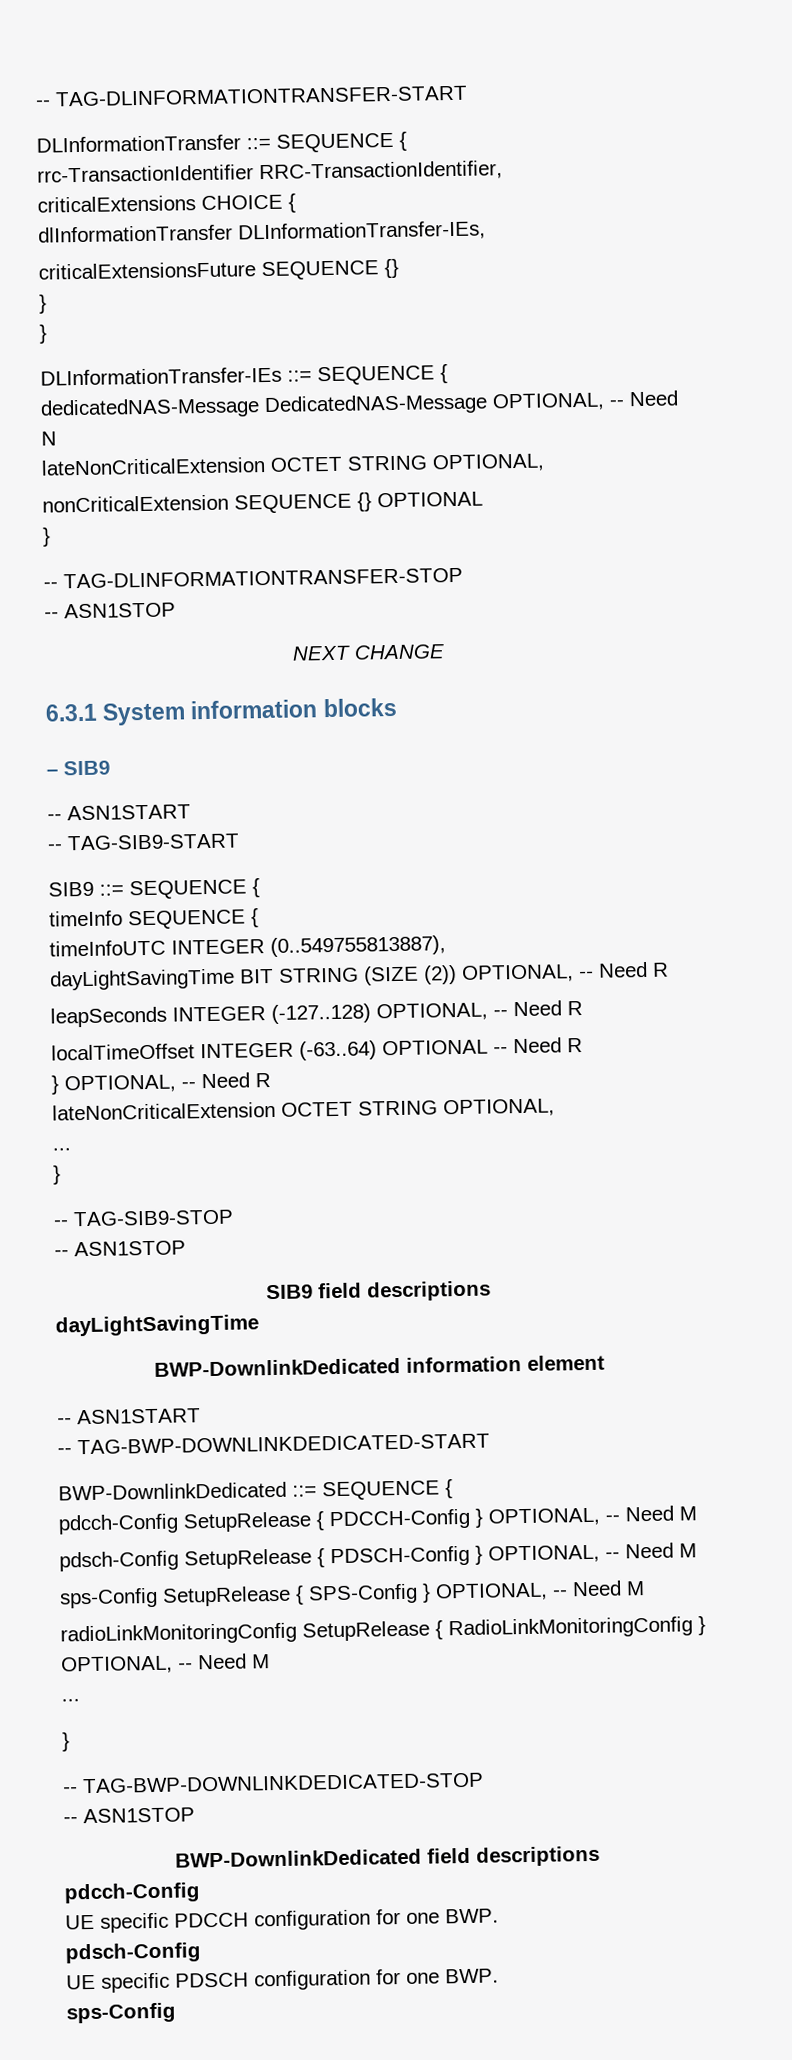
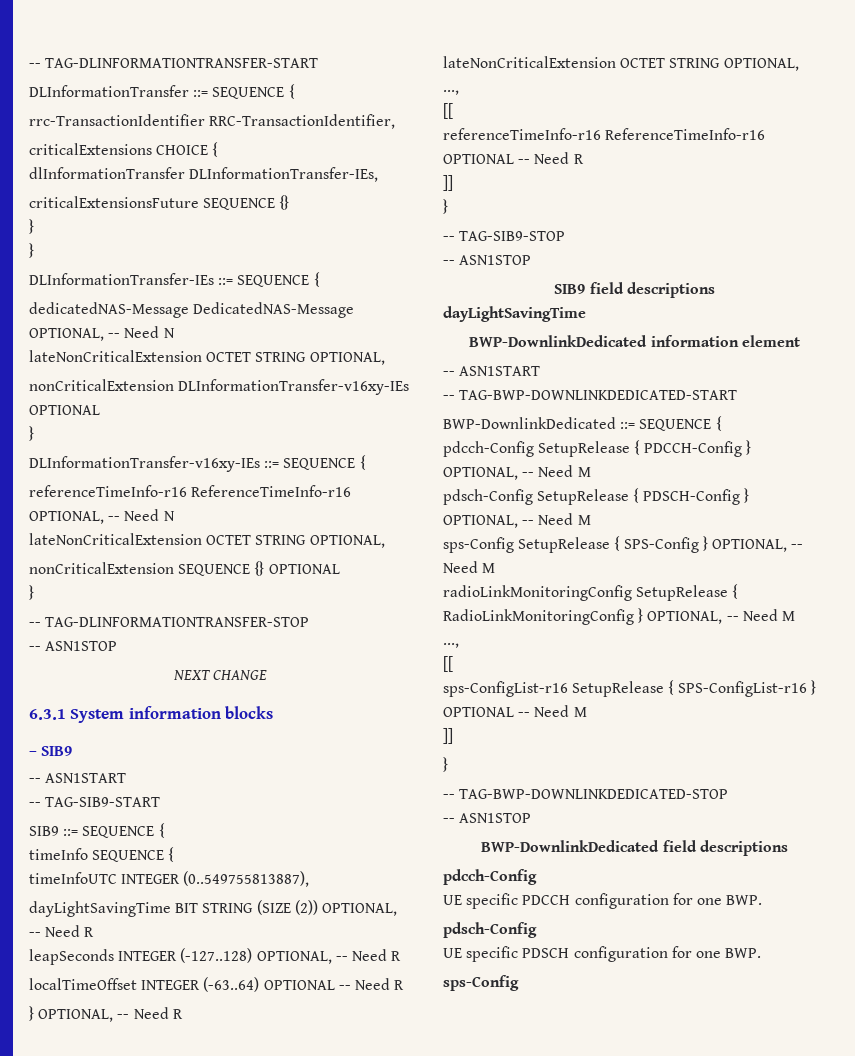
(545, 463) none -> [29,379,410,395] [29,405,100,415] [29,426,34,441] [29,455,366,472] [29,485,352,497] [29,509,175,524] [29,533,385,548] // nonCriticalExtension DLInformationTransfer-v16xy-IEs OPTIONAL // } // DLInformationTransfer-v16xy-IEs ::= SEQUENCE { // referenceTimeInfo-r16 ReferenceTimeInfo-r16 OPTIONAL, -- Need N // lateNonCriticalExtension OCTET STRING OPTIONAL,
[52,1147,71,1151] ... -> [443,90,459,95] [443,103,453,119] [443,128,766,140] [443,152,584,164] [443,175,453,191] ..., // [[ // referenceTimeInfo-r16 ReferenceTimeInfo-r16 OPTIONAL -- Need R // ]]
[61,1698,80,1702] ... -> [443,643,459,648] [443,656,453,672] [443,680,816,697] [443,705,587,717] [443,728,453,744] ..., // [[ // sps-ConfigList-r16 SetupRelease { SPS-ConfigList-r16 } OPTIONAL -- Need M // ]]

